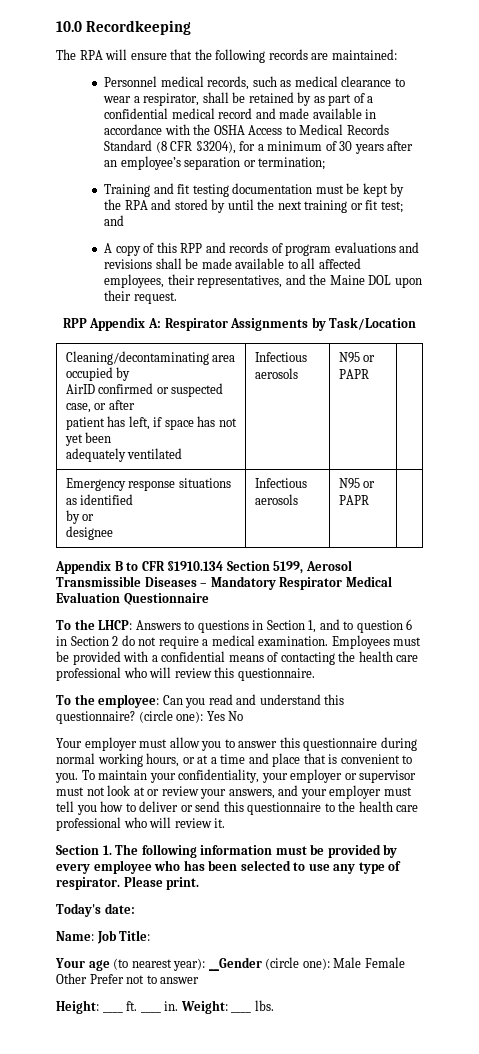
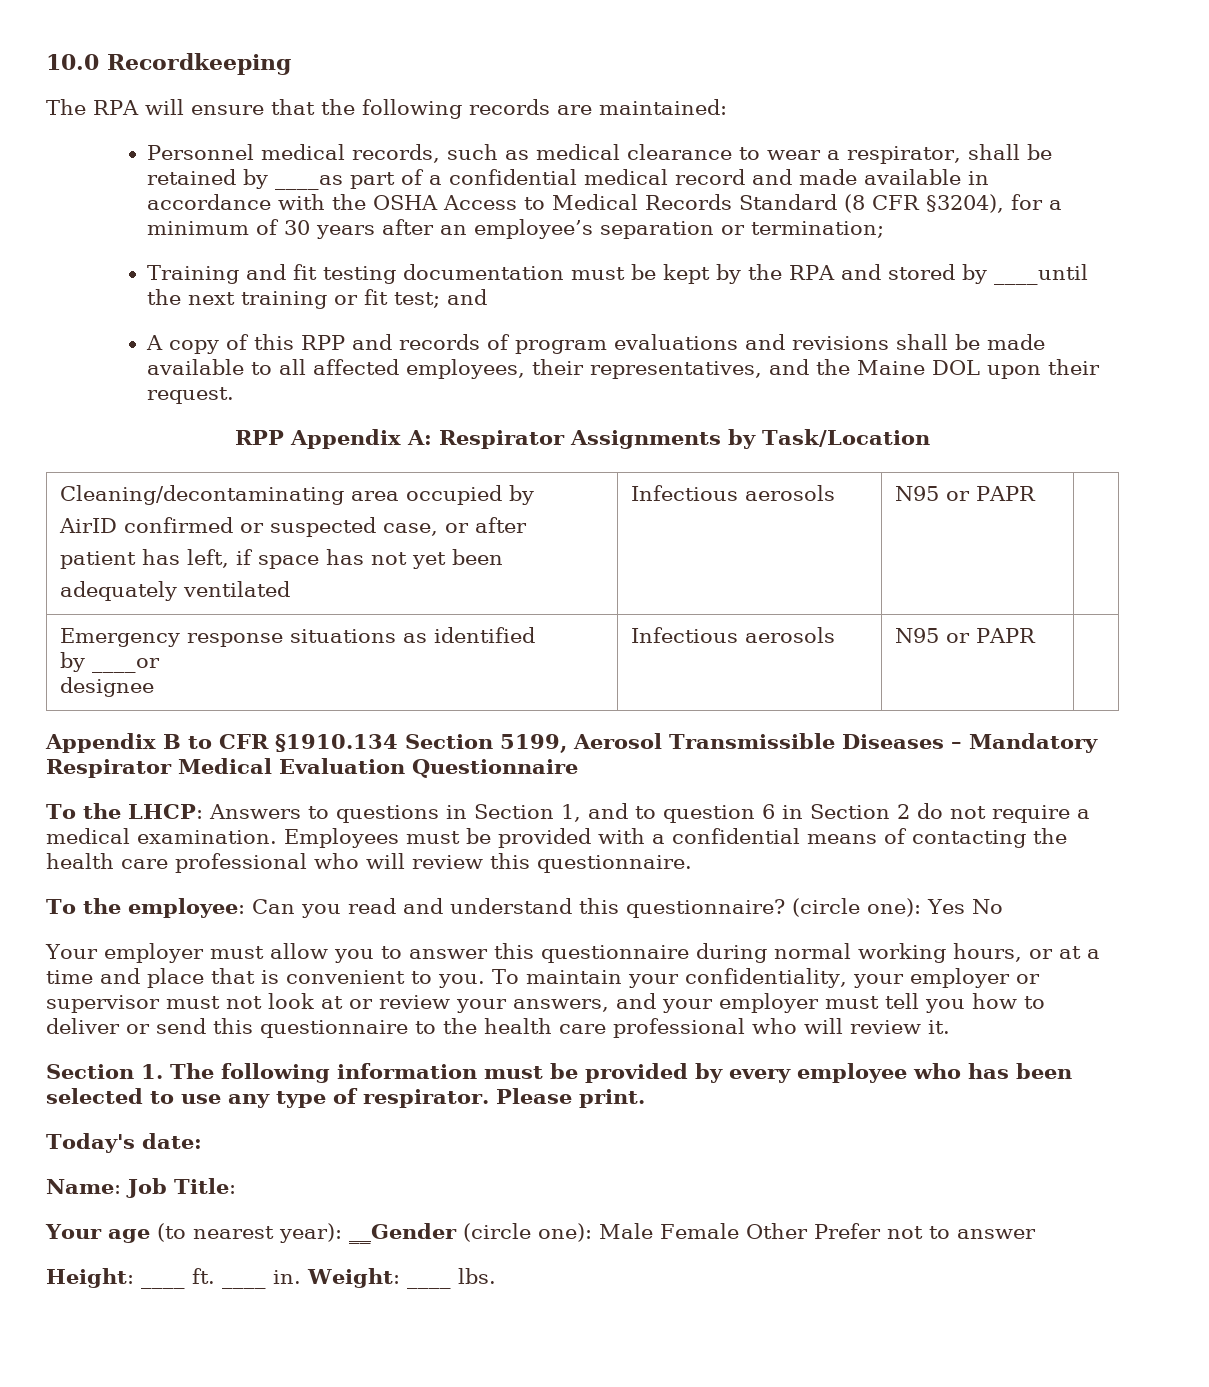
[313,96,325,103] as -> [275,175,344,190] ____as
[227,199,254,210] until -> [994,264,1089,285] ____until
[82,514,95,521] or -> [92,658,161,673] ____or

